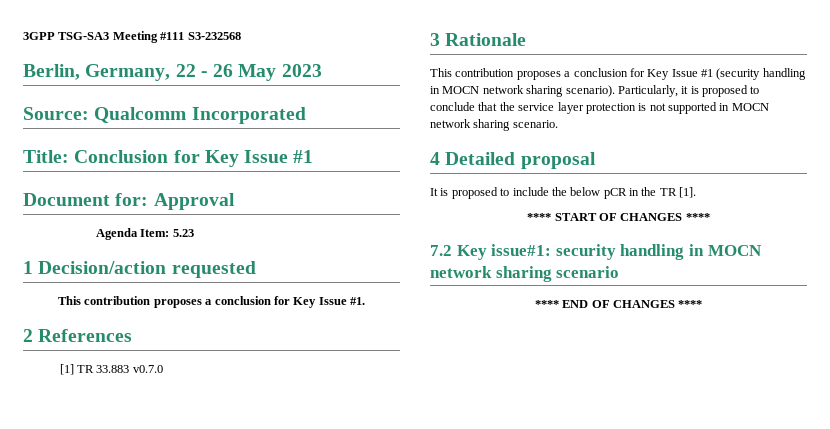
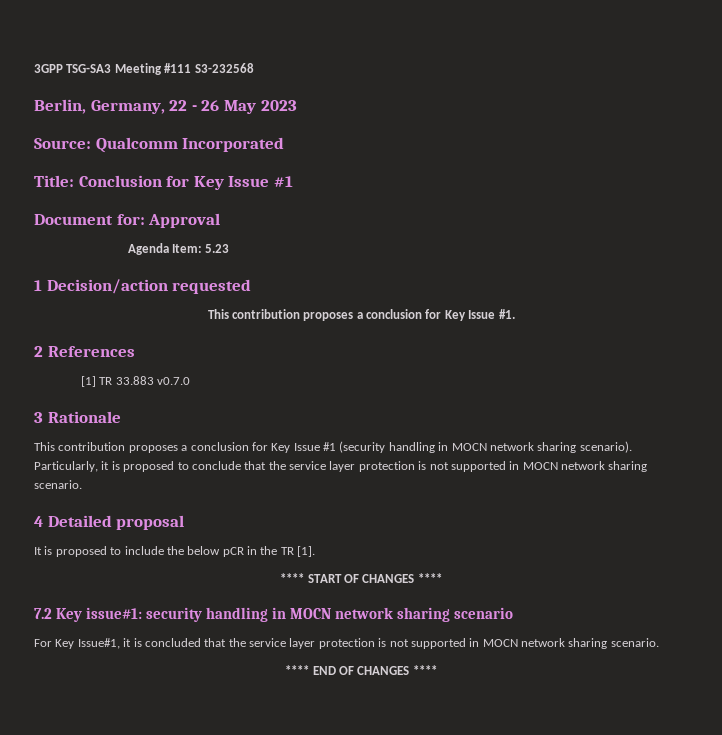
(620, 272) none -> [34,638,659,649] // For Key Issue#1, it is concluded that the service layer protection is not supported in MOCN network sharing scenario.

